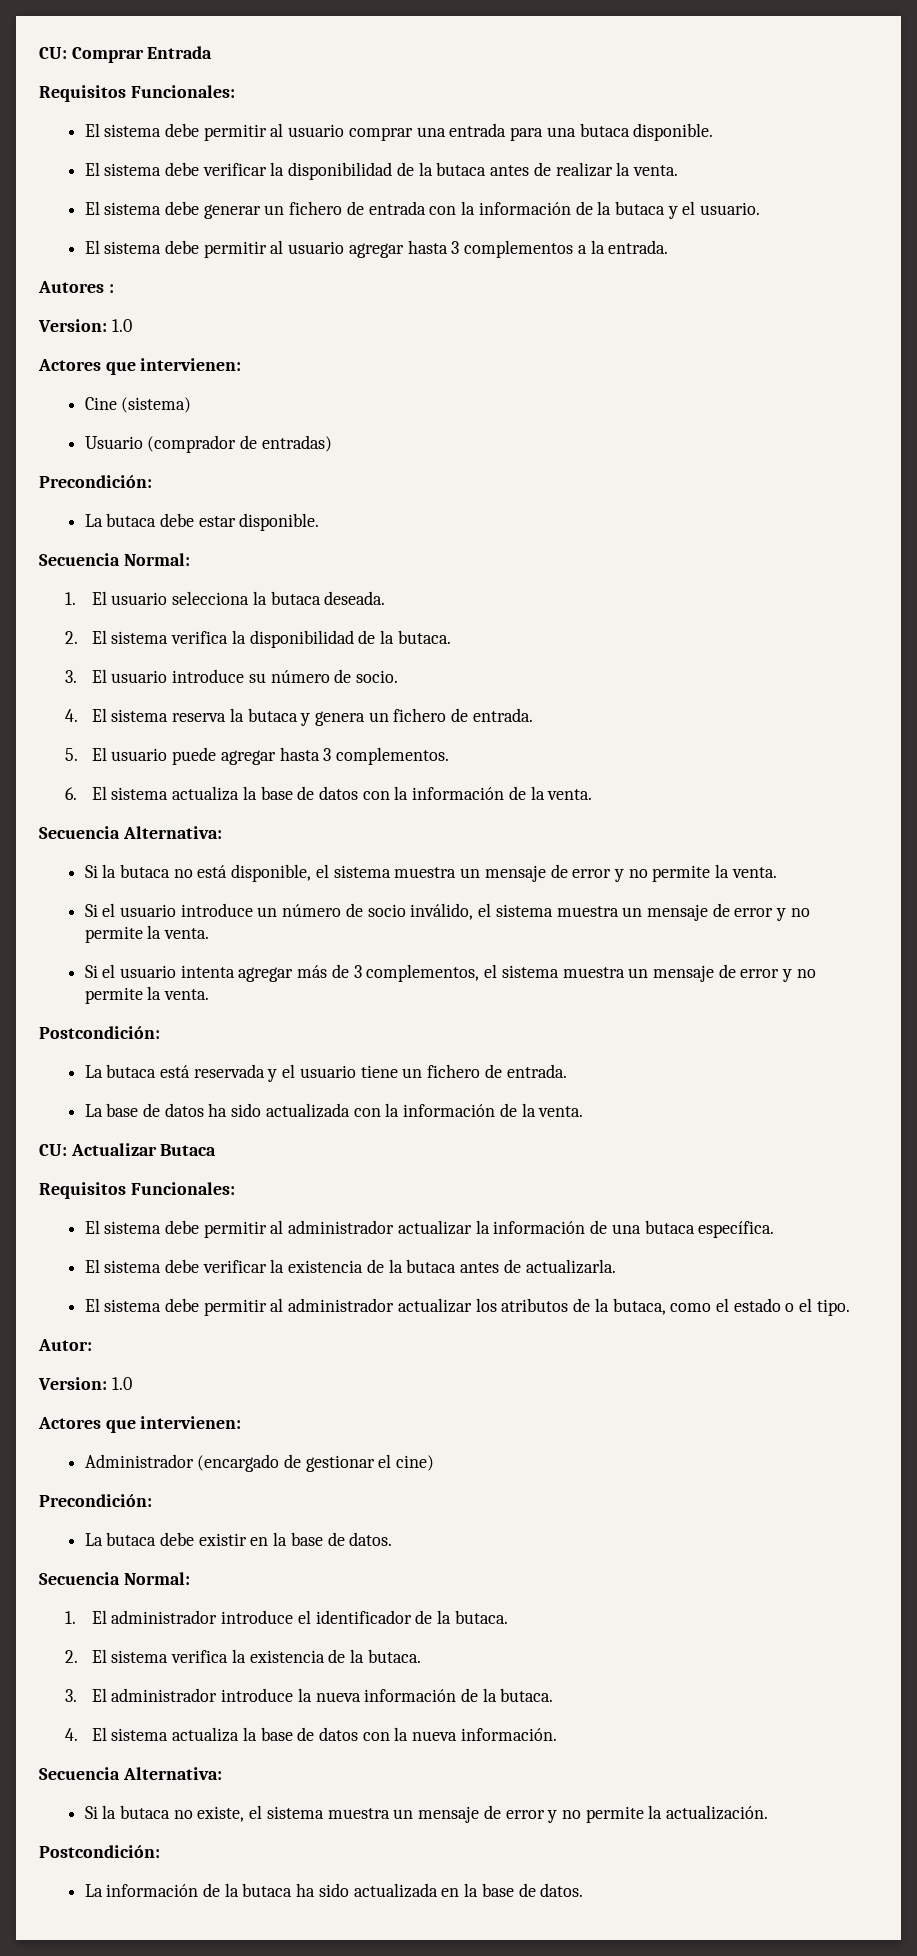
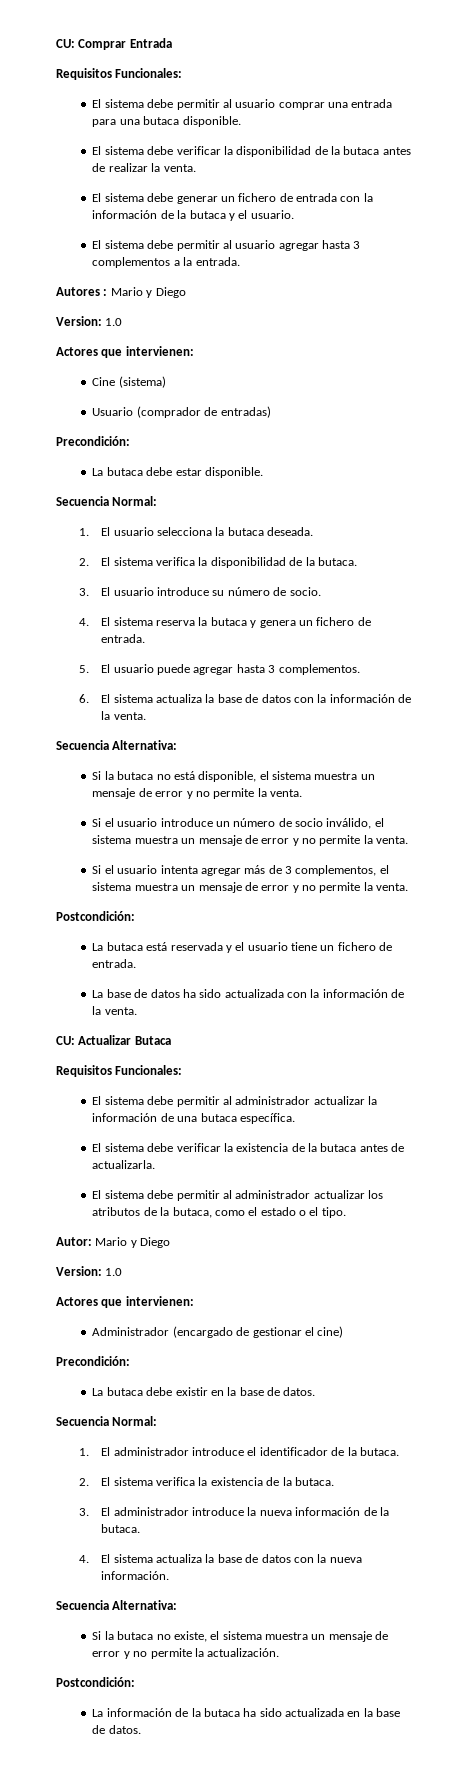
(114, 288) none -> [110,287,186,298] Mario y Diego
(92, 1345) none -> [95,1237,171,1248] Mario y Diego

